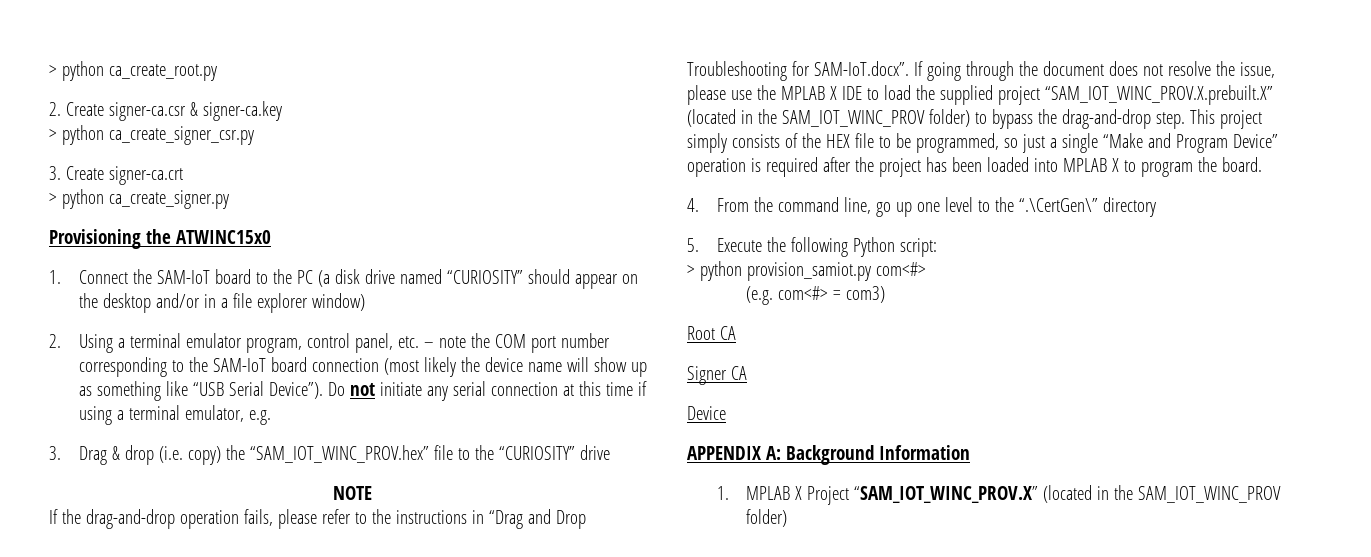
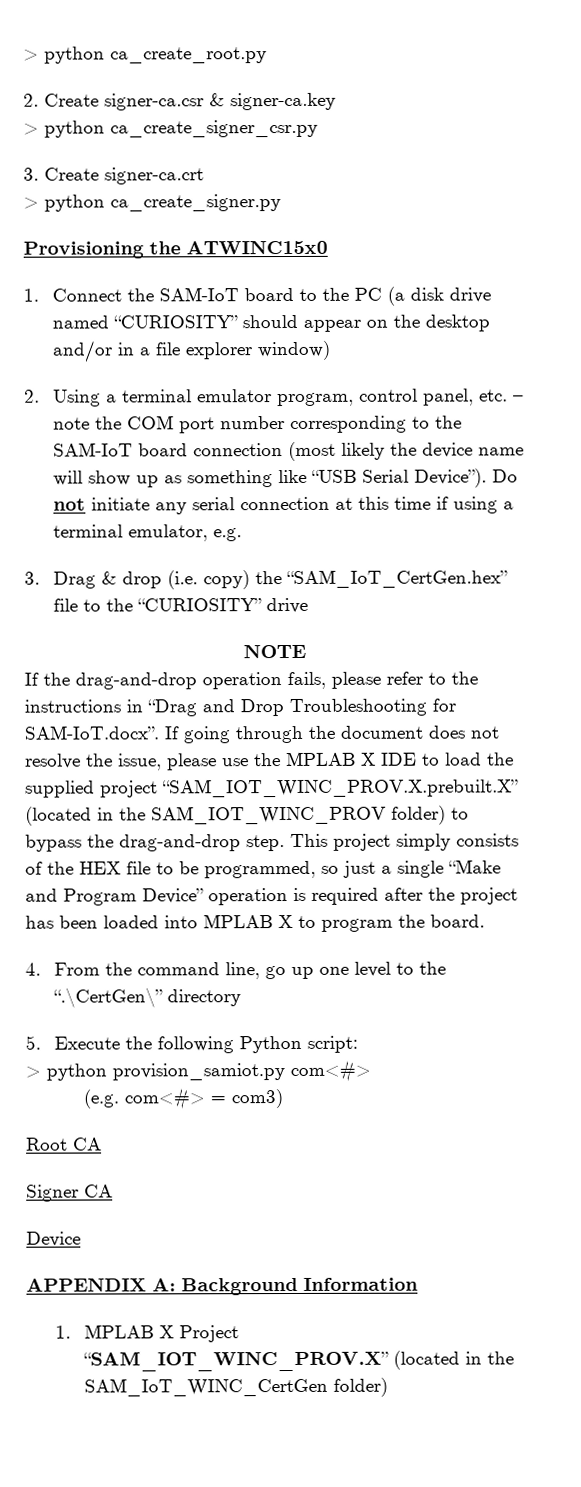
[249,445,429,463] “SAM_IOT_WINC_PROV.hex” -> [285,569,508,589] “SAM_IoT_CertGen.hex”
[1138,486,1282,503] SAM_IOT_WINC_PROV -> [83,1377,328,1397] SAM_IoT_WINC_CertGen

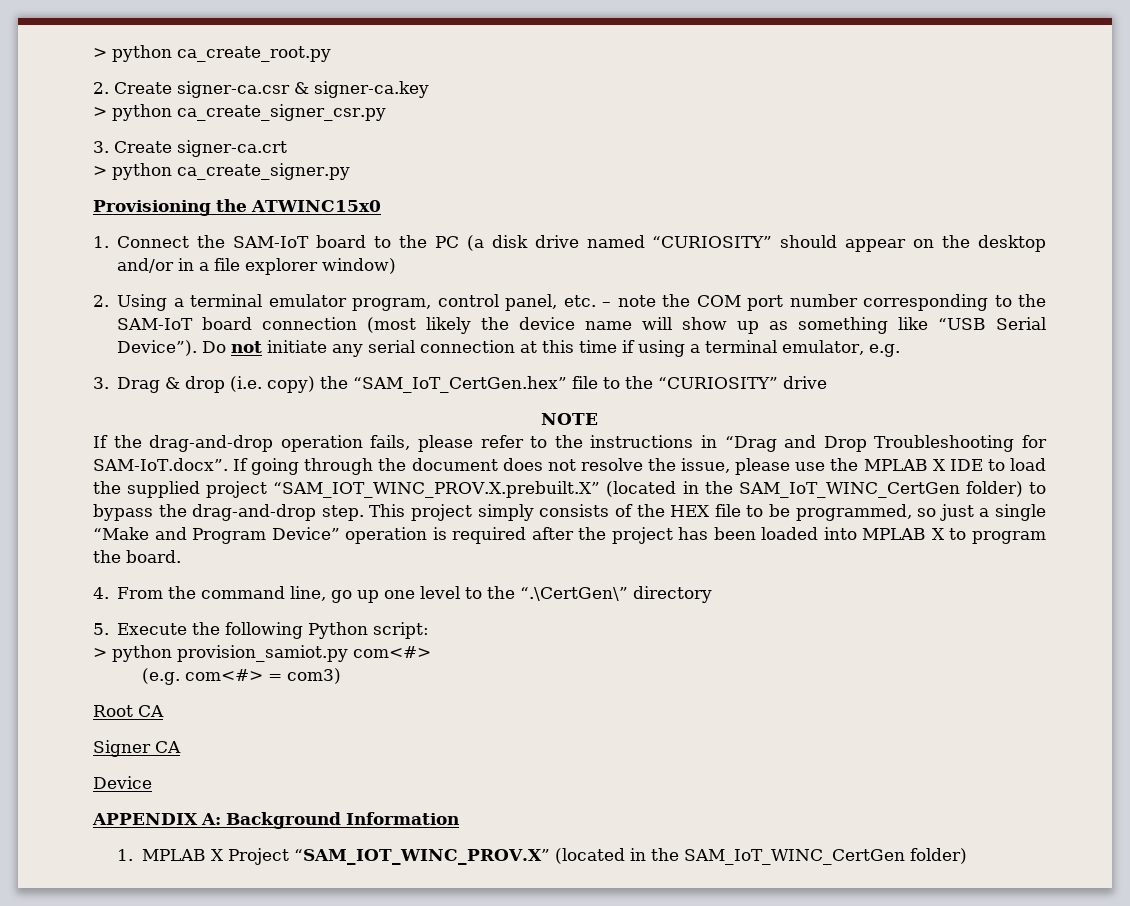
[151,805,386,825] SAM_IOT_WINC_PROV -> [738,482,960,498] SAM_IoT_WINC_CertGen

